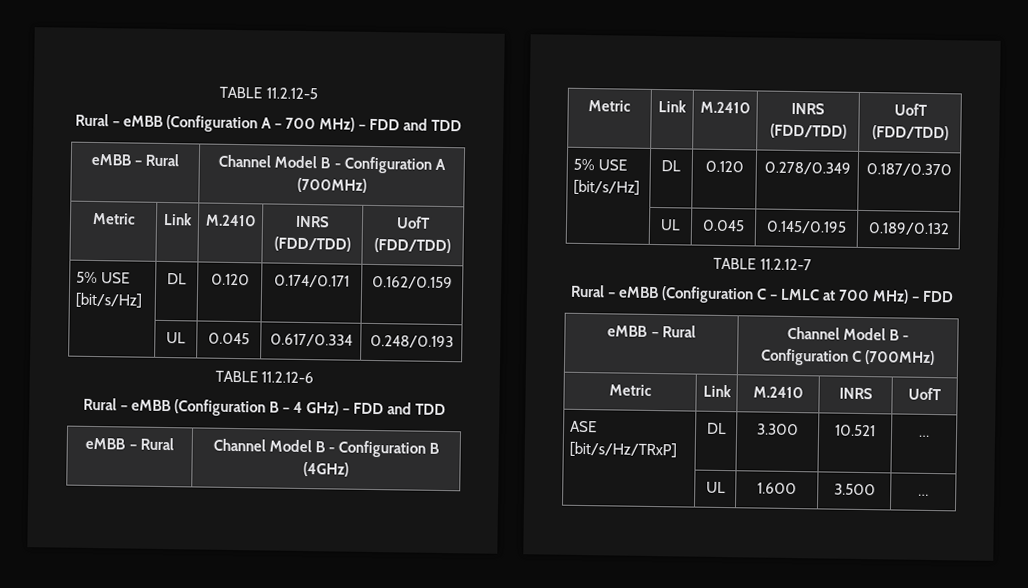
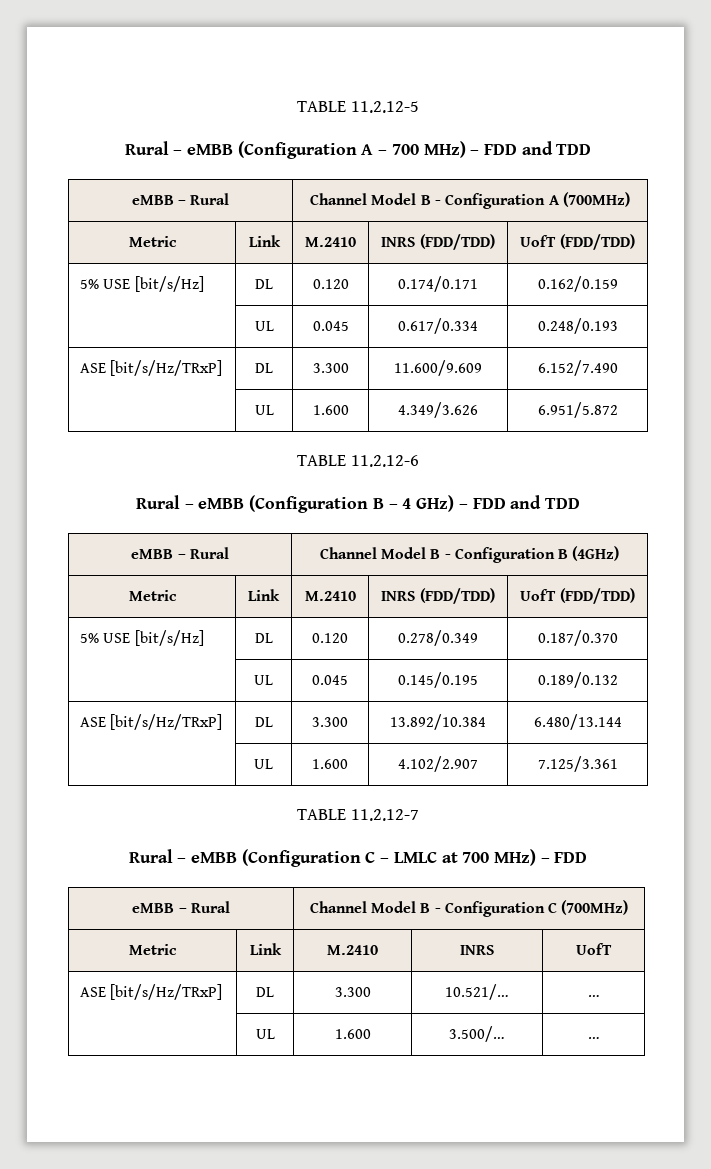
(454, 341) none -> [80,360,223,376] [255,363,273,373] [312,363,349,373] [394,360,482,376] [537,360,618,376] [254,405,274,415] [312,405,349,415] [398,402,478,418] [537,402,618,418] // ASE [bit/s/Hz/TRxP] | DL | 3.300 | 11.600/9.609 | 6.152/7.490 // | UL | 1.600 | 4.349/3.626 | 6.951/5.872
(950, 229) none -> [80,714,223,730] [254,717,273,727] [312,717,348,727] [390,714,486,730] [533,714,622,730] [254,759,273,769] [312,759,348,769] [398,756,478,772] [537,756,618,772] // ASE [bit/s/Hz/TRxP] | DL | 3.300 | 13.892/10.384 | 6.480/13.144 // | UL | 1.600 | 4.102/2.907 | 7.125/3.361
[835,424,876,437] 10.521 -> [445,984,509,1000] 10.521/…
[833,483,876,496] 3.500 -> [449,1026,505,1042] 3.500/…

